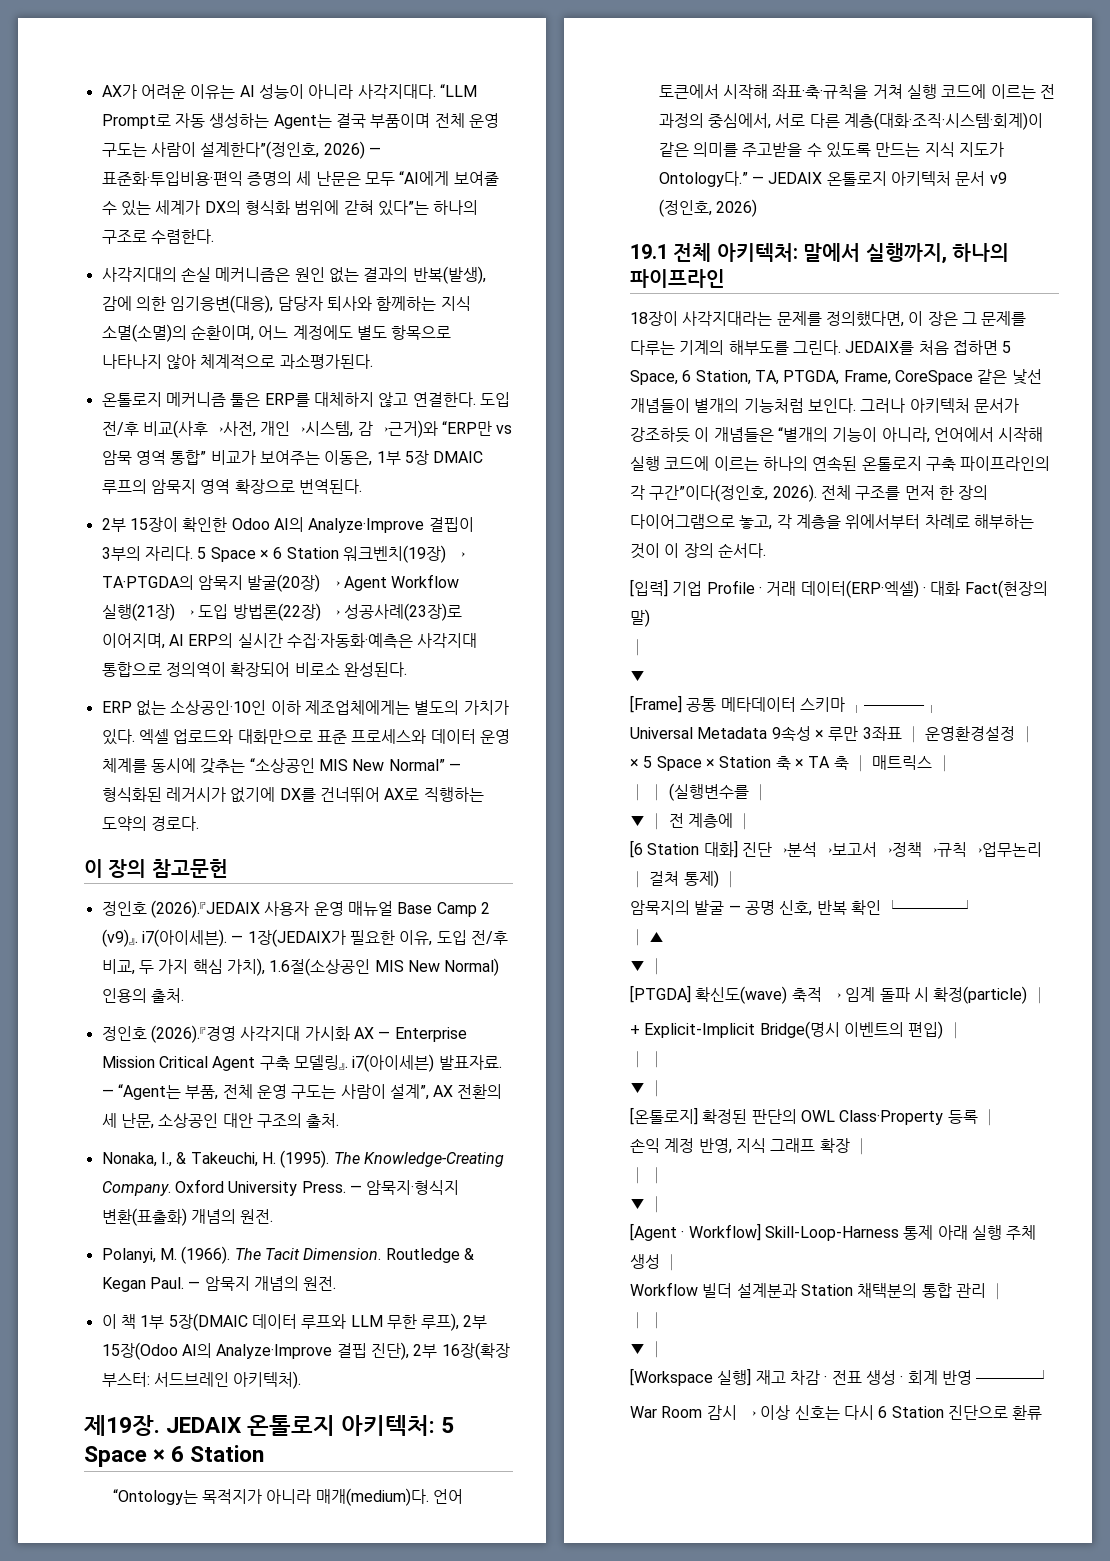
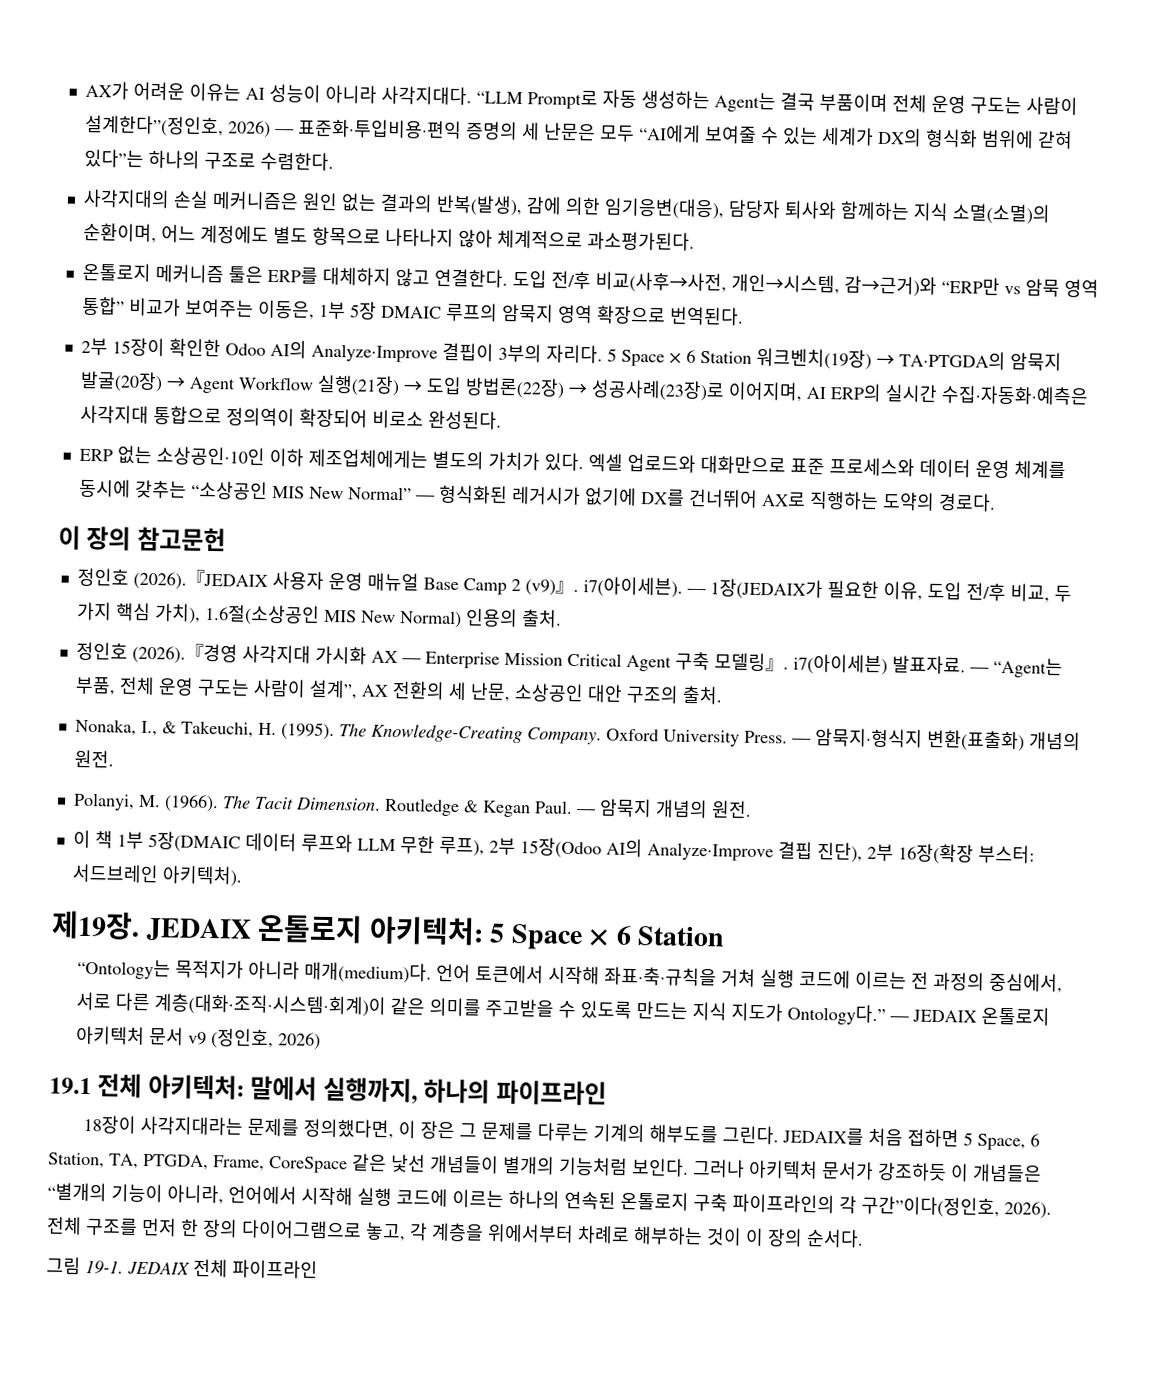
[630,579,1048,598] [630,609,650,627] [630,639,645,656] [630,671,645,681] [630,695,940,713] [630,726,1035,743] [630,755,952,772] [630,783,768,801] [630,813,753,830] [630,840,1042,858] [630,870,738,888] [630,900,976,916] [630,929,665,946] [630,958,665,975] [630,985,1047,1004] [630,1021,963,1039] [630,1051,665,1068] [630,1080,665,1097] [630,1107,997,1126] [630,1138,869,1155] [630,1167,665,1184] [630,1196,665,1213] [630,1223,1037,1241] [630,1254,680,1271] [630,1282,1006,1300] [630,1312,665,1329] [630,1341,665,1358] [630,1368,1052,1386] [630,1405,1043,1420] [입력] 기업 Profile · 거래 데이터(ERP·엑셀) · 대화 Fact(현장의 말) // │ // ▼ // [Frame] 공통 메타데이터 스키마 ┌────┐ // Universal Metadata 9속성 × 루만 3좌표 │ 운영환경설정 │ // × 5 Space × Station 축 × TA 축 │ 매트릭스 │ // │ │ (실행변수를 │ // ▼ │ 전 계층에 │ // [6 Station 대화] 진단→분석→보고서→정책→규칙→업무논리 │ 걸쳐 통제) │ // 암묵지의 발굴 — 공명 신호, 반복 확인 └────┘ // │ ▲ // ▼ │ // [PTGDA] 확신도(wave) 축적 → 임계 돌파 시 확정(particle) │ // + Explicit-Implicit Bridge(명시 이벤트의 편입) │ // │ │ // ▼ │ // [온톨로지] 확정된 판단의 OWL Class·Property 등록 │ // 손익 계정 반영, 지식 그래프 확장 │ // │ │ // ▼ │ // [Agent · Workflow] Skill-Loop-Harness 통제 아래 실행 주체 생성 │ // Workflow 빌더 설계분과 Station 채택분의 통합 관리 │ // │ │ // ▼ │ // [Workspace 실행] 재고 차감 · 전표 생성 · 회계 반영 ────┘ // War Room 감시 → 이상 신호는 다시 6 Station 진단으로 환류 -> [46,1256,318,1279] 그림 19-1. JEDAIX 전체 파이프라인

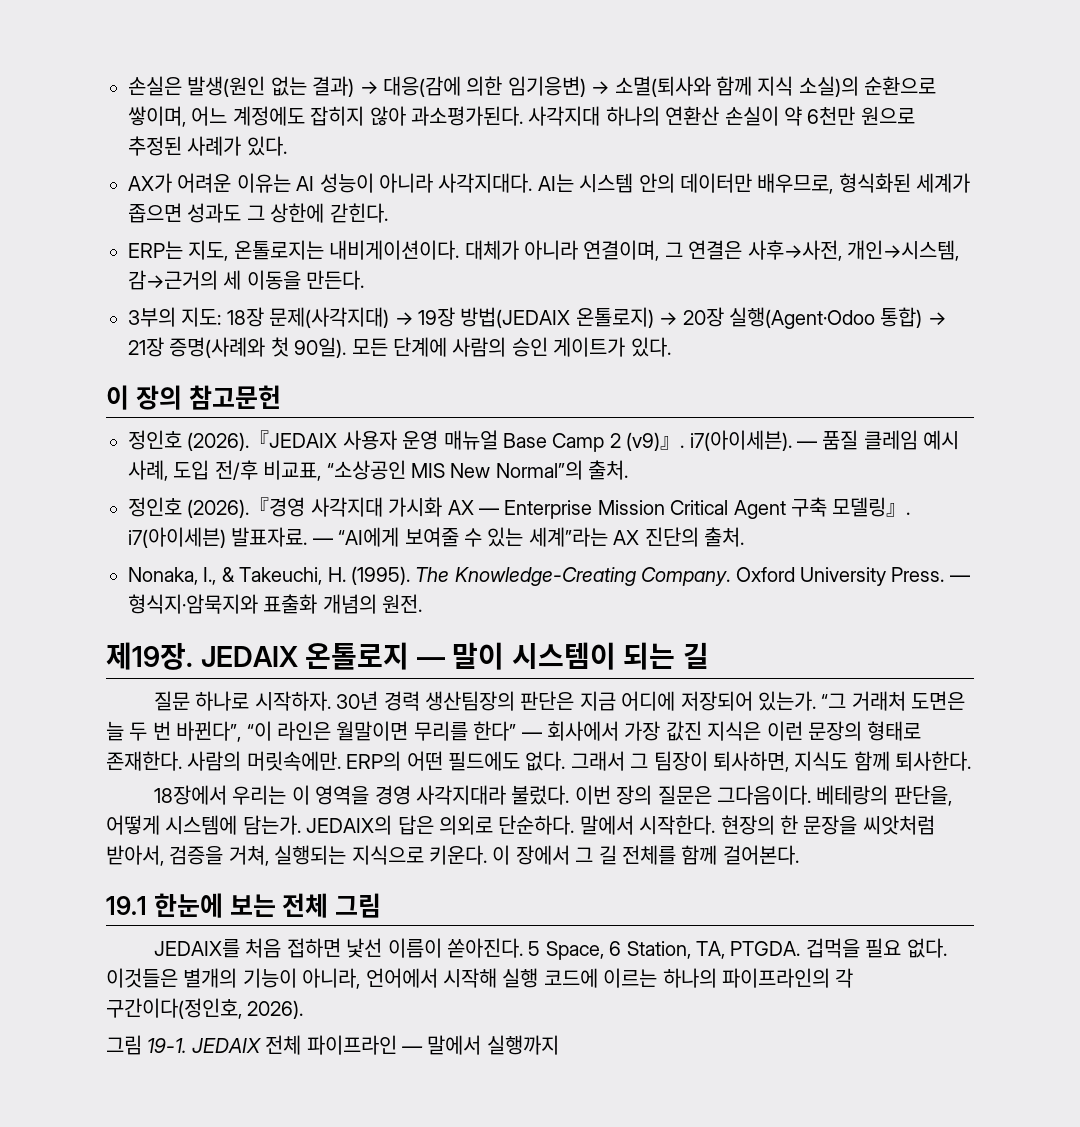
(84, 90) none -> [128,76,937,97] [128,106,915,127] [128,136,287,156] 손실은 발생(원인 없는 결과) → 대응(감에 의한 임기응변) → 소멸(퇴사와 함께 지식 소실)의 순환으로 쌓이며, 어느 계정에도 잡히지 않아 과소평가된다. 사각지대 하나의 연환산 손실이 약 6천만 원으로 추정된 사례가 있다. //
[475,89,1078,116] [84,114,1073,150] [83,148,334,171] [82,188,1051,225] [82,222,695,251] [81,262,1099,298] [81,296,744,326] [80,337,1062,371] [79,370,1089,406] [79,404,502,430] [78,445,1066,480] [78,478,996,512] “LLM Prompt로 자동 생성하는 Agent는 결국 부품이며 전체 운영 구도는 사람이 설계한다”(정인호, 2026) — 표준화·투입비용·편익 증명의 세 난문은 모두 “AI에게 보여줄 수 있는 세계가 DX의 형식화 범위에 갇혀 있다”는 하나의 구조로 수렴한다. // 사각지대의 손실 메커니즘은 원인 없는 결과의 반복(발생), 감에 의한 임기응변(대응), 담당자 퇴사와 함께하는 지식 소멸(소멸)의 순환이며, 어느 계정에도 별도 항목으로 나타나지 않아 체계적으로 과소평가된다. // 온톨로지 메커니즘 툴은 ERP를 대체하지 않고 연결한다. 도입 전/후 비교(사후→사전, 개인→시스템, 감→근거)와 “ERP만 vs 암묵 영역 통합” 비교가 보여주는 이동은, 1부 5장 DMAIC 루프의 암묵지 영역 확장으로 번역된다. // 2부 15장이 확인한 Odoo AI의 Analyze·Improve 결핍이 3부의 자리다. 5 Space × 6 Station 워크벤치(19장) → TA·PTGDA의 암묵지 발굴(20장) → Agent Workflow 실행(21장) → 도입 방법론(22장) → 성공사례(23장)로 이어지며, AI ERP의 실시간 수집·자동화·예측은 사각지대 통합으로 정의역이 확장되어 비로소 완성된다. // ERP 없는 소상공인·10인 이하 제조업체에게는 별도의 가치가 있다. 엑셀 업로드와 대화만으로 표준 프로세스와 데이터 운영 체계를 동시에 갖추는 “소상공인 MIS New Normal” — 형식화된 레거시가 없기에 DX를 건너뛰어 AX로 직행하는 도약의 경로다. -> [537,173,971,194] [128,203,388,223] [128,240,959,261] [128,270,365,290] [128,307,946,329] [128,337,671,358] AI는 시스템 안의 데이터만 배우므로, 형식화된 세계가 좁으면 성과도 그 상한에 갇힌다. // ERP는 지도, 온톨로지는 내비게이션이다. 대체가 아니라 연결이며, 그 연결은 사후→사전, 개인→시스템, 감→근거의 세 이동을 만든다. // 3부의 지도: 18장 문제(사각지대) → 19장 방법(JEDAIX 온톨로지) → 20장 실행(Agent·Odoo 통합) → 21장 증명(사례와 첫 90일). 모든 단계에 사람의 승인 게이트가 있다.
[709,578,1072,603] [76,601,518,629] 1장(JEDAIX가 필요한 이유, 도입 전/후 비교, 두 가지 핵심 가치), 1.6절(소상공인 MIS New Normal) 인용의 -> [822,430,960,450] [128,460,583,481] 품질 클레임 예시 사례, 도입 전/후 비교표, “소상공인 MIS New Normal”의
[992,657,1063,678] [74,676,679,704] “Agent는 부품, 전체 운영 구도는 사람이 설계”, AX 전환의 세 난문, 소상공인 대안 구조의 -> [338,527,699,547] “AI에게 보여줄 수 있는 세계”라는 AX 진단의
[814,727,1081,752] [73,749,114,769] [72,792,752,819] [72,829,1035,865] [71,863,243,887] [51,910,726,951] [77,958,1064,994] [76,991,1051,1026] [76,1025,322,1050] [49,1073,607,1106] [83,1114,960,1148] 암묵지·형식지 변환(표출화) 개념의 원전. // Polanyi, M. (1966). The Tacit Dimension. Routledge & Kegan Paul. — 암묵지 개념의 원전. // 이 책 1부 5장(DMAIC 데이터 루프와 LLM 무한 루프), 2부 15장(Odoo AI의 Analyze·Improve 결핍 진단), 2부 16장(확장 부스터: 서드브레인 아키텍처). // 제19장. JEDAIX 온톨로지 아키텍처: 5 Space × 6 Station // “Ontology는 목적지가 아니라 매개(medium)다. 언어 토큰에서 시작해 좌표·축·규칙을 거쳐 실행 코드에 이르는 전 과정의 중심에서, 서로 다른 계층(대화·조직·시스템·회계)이 같은 의미를 주고받을 수 있도록 만드는 지식 지도가 Ontology다.” — JEDAIX 온톨로지 아키텍처 문서 v9 (정인호, 2026) // 19.1 전체 아키텍처: 말에서 실행까지, 하나의 파이프라인 // 18장이 사각지대라는 문제를 정의했다면, 이 장은 그 문제를 다루는 기계의 해부도를 그린다. JEDAIX를 처음 접하면 -> [128,594,423,614] [106,642,709,670] [153,691,966,711] [106,721,922,742] [106,751,972,772] [153,785,952,806] [106,815,935,835] [106,845,799,866] [106,893,381,918] [153,938,523,958] 형식지·암묵지와 표출화 개념의 원전. // 제19장. JEDAIX 온톨로지 — 말이 시스템이 되는 길 // 질문 하나로 시작하자. 30년 경력 생산팀장의 판단은 지금 어디에 저장되어 있는가. “그 거래처 도면은 늘 두 번 바뀐다”, “이 라인은 월말이면 무리를 한다” — 회사에서 가장 값진 지식은 이런 문장의 형태로 존재한다. 사람의 머릿속에만. ERP의 어떤 필드에도 없다. 그래서 그 팀장이 퇴사하면, 지식도 함께 퇴사한다. // 18장에서 우리는 이 영역을 경영 사각지대라 불렀다. 이번 장의 질문은 그다음이다. 베테랑의 판단을, 어떻게 시스템에 담는가. JEDAIX의 답은 의외로 단순하다. 말에서 시작한다. 현장의 한 문장을 씨앗처럼 받아서, 검증을 거쳐, 실행되는 지식으로 키운다. 이 장에서 그 길 전체를 함께 걸어본다. // 19.1 한눈에 보는 전체 그림 // JEDAIX를 처음 접하면 낯선 이름이 쏟아진다.
[143,1153,1042,1183] [47,1182,107,1202] PTGDA, Frame, CoreSpace 같은 낯선 개념들이 별개의 기능처럼 보인다. 그러나 아키텍처 문서가 강조하듯 이 개념들은 “별개의 -> [730,938,947,958] [106,968,238,988] PTGDA. 겁먹을 필요 없다. 이것들은 별개의
[564,1190,728,1212] 연속된 온톨로지 구축 -> (717, 978) none
[861,1195,1000,1219] 구간”이다(정인호, -> [106,998,242,1019] 구간이다(정인호,
[46,1216,864,1248] 전체 구조를 먼저 한 장의 다이어그램으로 놓고, 각 계층을 위에서부터 차례로 해부하는 것이 이 장의 순서다. -> (304, 1009) none
(318, 1269) none -> [402,1035,559,1055] — 말에서 실행까지

